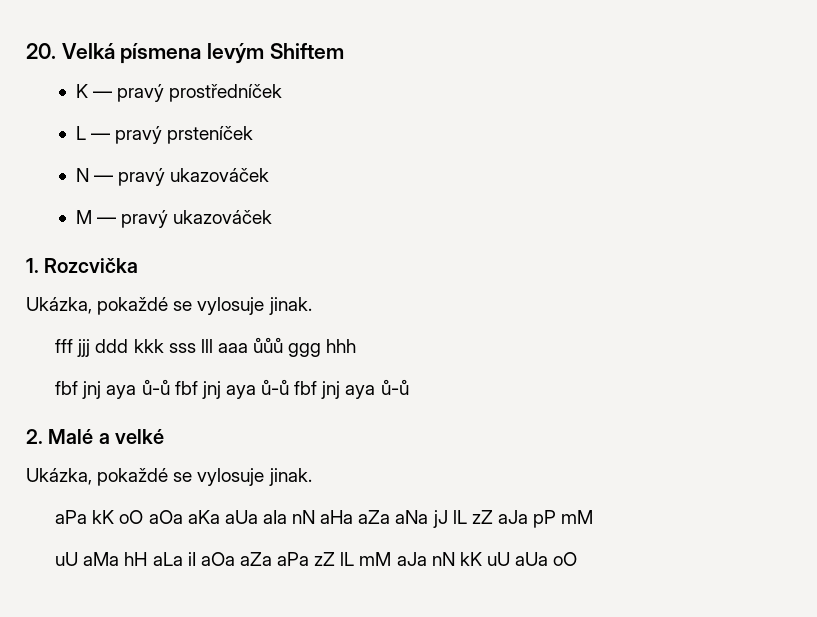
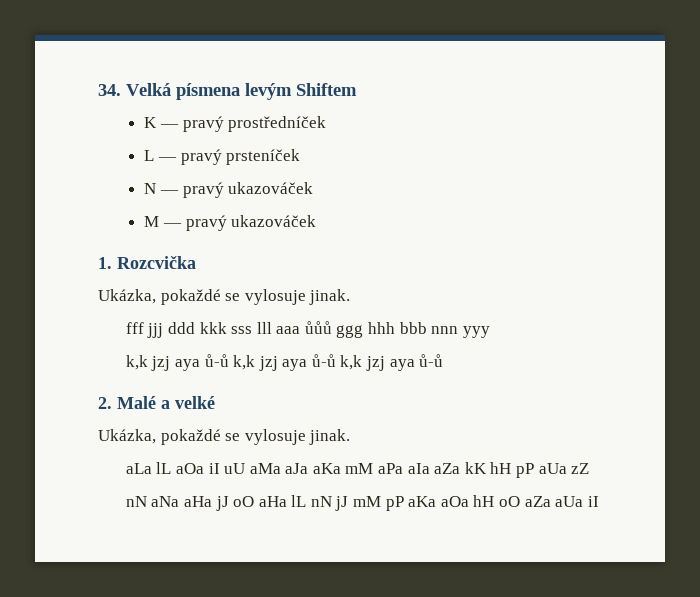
[26,43,56,59] 20. -> [98,84,121,96] 34.
[55,379,341,399] // fbf jnj aya ů-ů fbf jnj aya ů-ů fbf jnj -> [399,322,490,338] [125,354,386,371] bbb nnn yyy // k,k jzj aya ů-ů k,k jzj aya ů-ů k,k jzj
[55,510,594,528] [55,552,578,566] aPa kK oO aOa aKa aUa aIa nN aHa aZa aNa jJ lL zZ aJa pP mM // uU aMa hH aLa iI aOa aZa aPa zZ lL mM aJa nN kK uU aUa oO -> [125,462,590,478] [125,495,599,511] aLa lL aOa iI uU aMa aJa aKa mM aPa aIa aZa kK hH pP aUa zZ // nN aNa aHa jJ oO aHa lL nN jJ mM pP aKa aOa hH oO aZa aUa iI

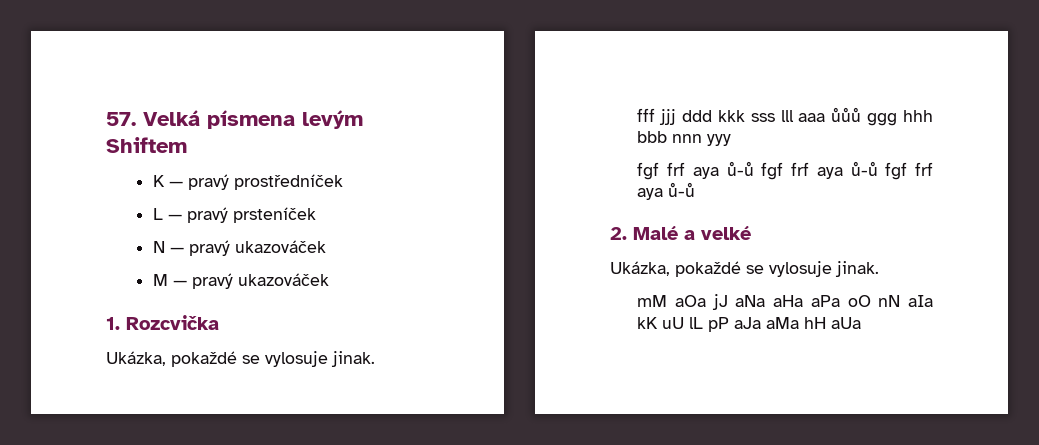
[98,84,121,96] 34. -> [106,112,136,126] 57.
[125,354,386,371] k,k jzj aya ů-ů k,k jzj aya ů-ů k,k jzj -> [637,161,933,180] fgf frf aya ů-ů fgf frf aya ů-ů fgf frf
[125,462,590,478] [125,495,599,511] aLa lL aOa iI uU aMa aJa aKa mM aPa aIa aZa kK hH pP aUa zZ // nN aNa aHa jJ oO aHa lL nN jJ mM pP aKa aOa hH oO aZa aUa iI -> [637,294,933,310] [637,317,862,332] mM aOa jJ aNa aHa aPa oO nN aIa kK uU lL pP aJa aMa hH aUa

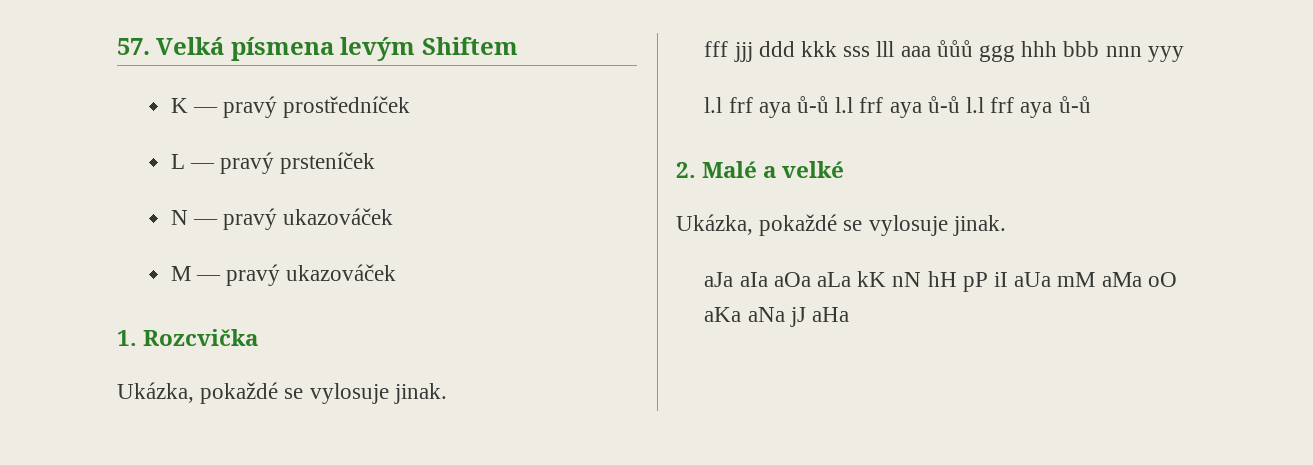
[637,161,908,180] fgf frf aya ů-ů fgf frf aya ů-ů fgf -> [704,96,985,118] l.l frf aya ů-ů l.l frf aya ů-ů l.l
[637,294,933,310] [637,317,862,332] mM aOa jJ aNa aHa aPa oO nN aIa kK uU lL pP aJa aMa hH aUa -> [704,271,1177,292] [704,307,849,327] aJa aIa aOa aLa kK nN hH pP iI aUa mM aMa oO aKa aNa jJ aHa

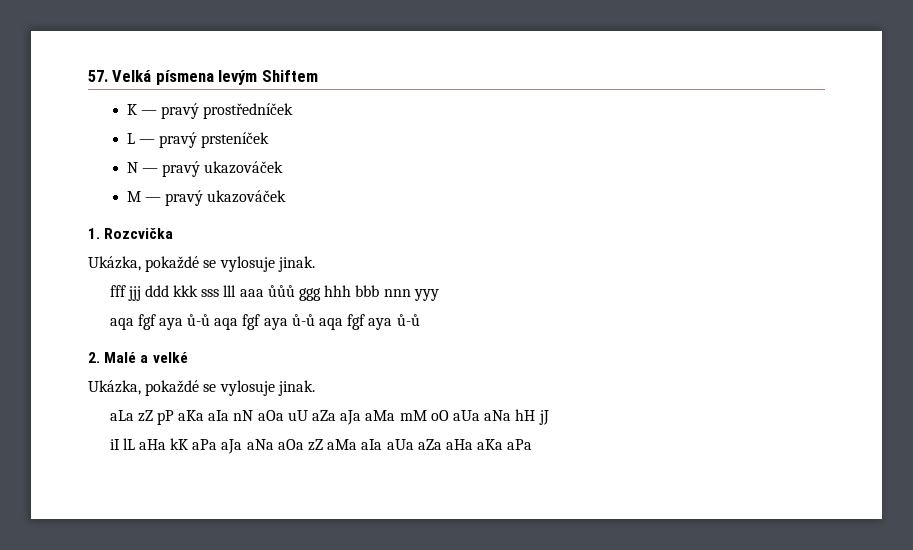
[704,96,1015,118] l.l frf aya ů-ů l.l frf aya ů-ů l.l frf -> [109,314,366,330] aqa fgf aya ů-ů aqa fgf aya ů-ů aqa fgf
[704,271,1177,292] [704,307,849,327] aJa aIa aOa aLa kK nN hH pP iI aUa mM aMa oO aKa aNa jJ aHa -> [109,409,549,425] [109,438,533,454] aLa zZ pP aKa aIa nN aOa uU aZa aJa aMa mM oO aUa aNa hH jJ // iI lL aHa kK aPa aJa aNa aOa zZ aMa aIa aUa aZa aHa aKa aPa

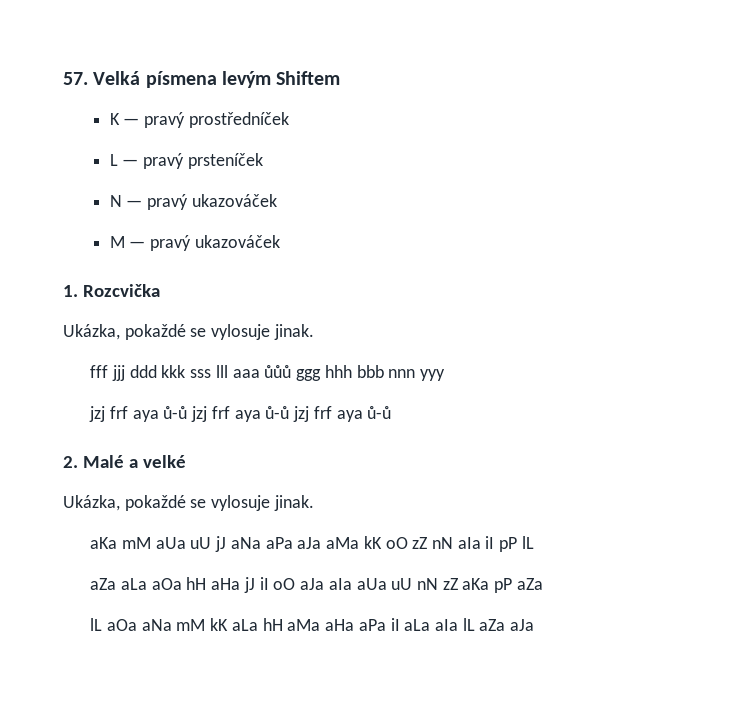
[109,314,366,330] aqa fgf aya ů-ů aqa fgf aya ů-ů aqa fgf -> [89,406,332,422] jzj frf aya ů-ů jzj frf aya ů-ů jzj frf
[109,409,549,425] [109,438,533,454] aLa zZ pP aKa aIa nN aOa uU aZa aJa aMa mM oO aUa aNa hH jJ // iI lL aHa kK aPa aJa aNa aOa zZ aMa aIa aUa aZa aHa aKa aPa -> [90,536,534,552] [90,577,543,593] [90,618,535,631] aKa mM aUa uU jJ aNa aPa aJa aMa kK oO zZ nN aIa iI pP lL // aZa aLa aOa hH aHa jJ iI oO aJa aIa aUa uU nN zZ aKa pP aZa // lL aOa aNa mM kK aLa hH aMa aHa aPa iI aLa aIa lL aZa aJa

